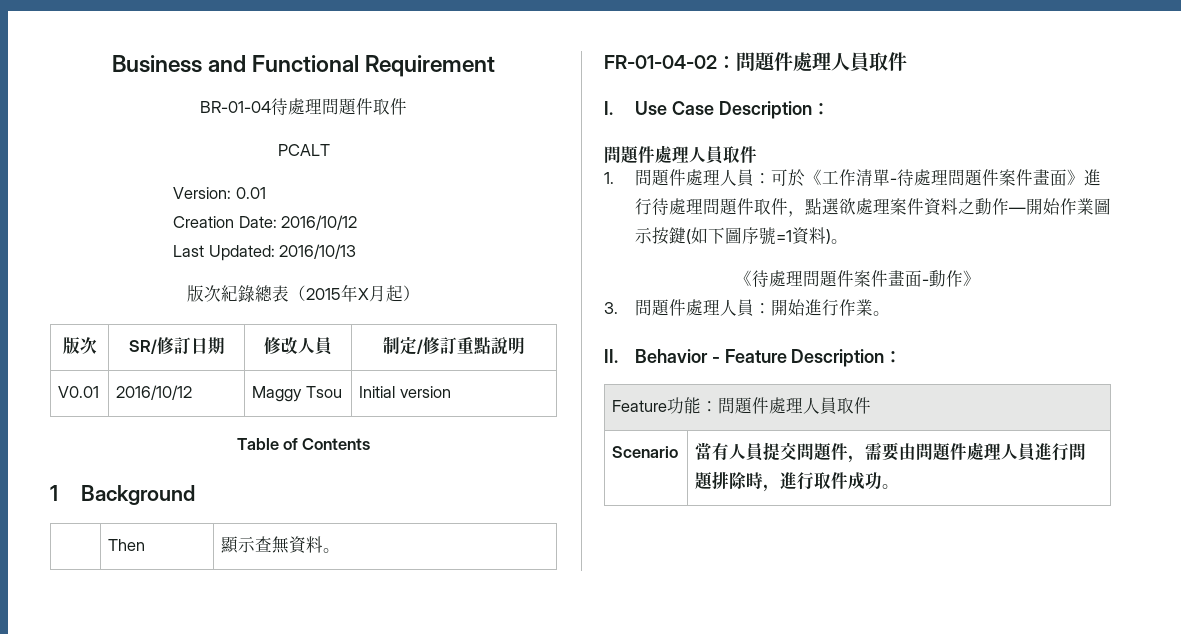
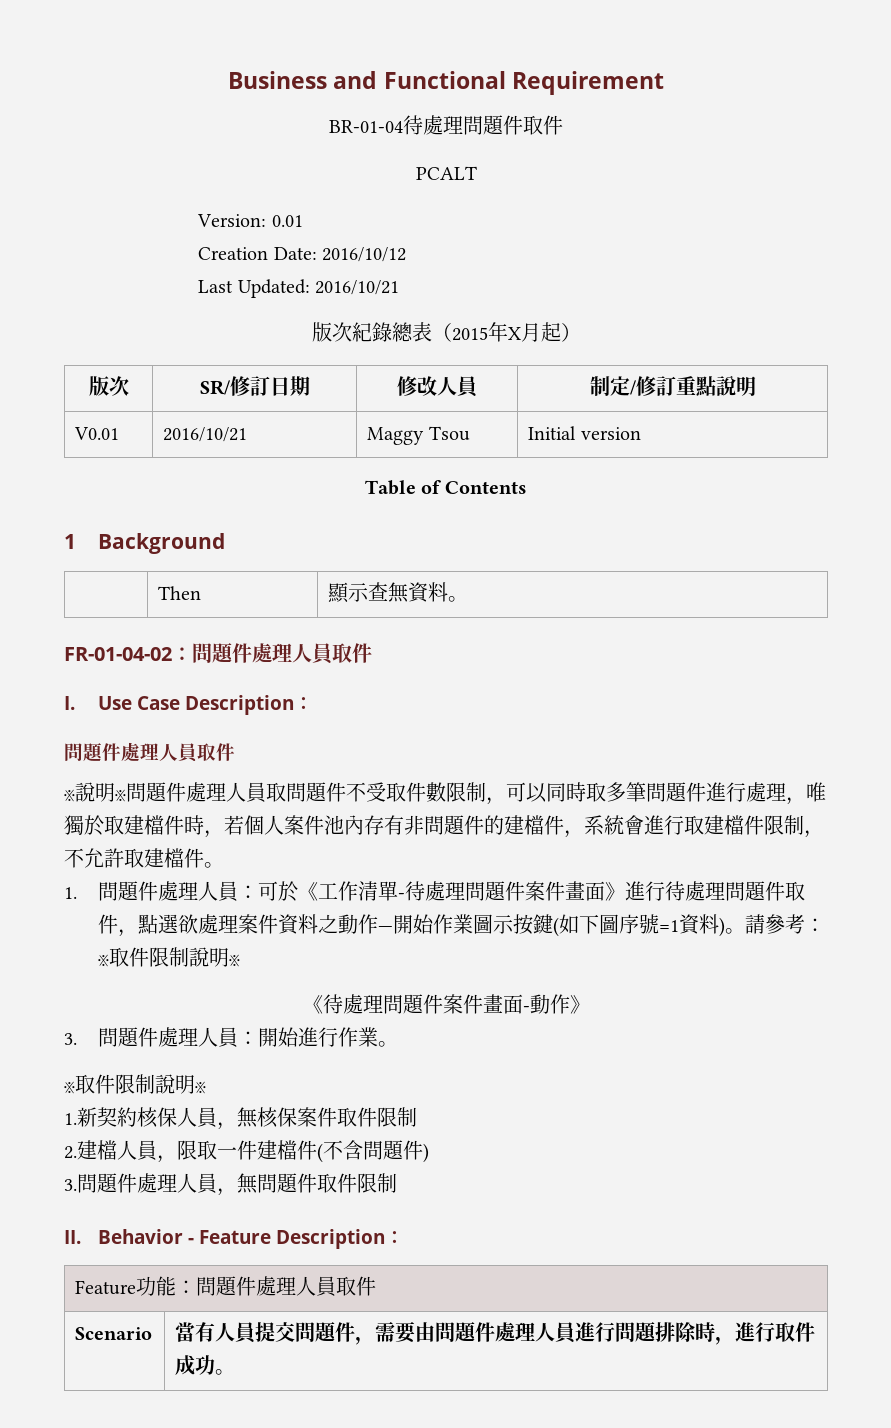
[279,244,357,259] 2016/10/13 -> [315,280,400,295] 2016/10/21
[116,385,193,400] 2016/10/12 -> [163,427,248,442] 2016/10/21
(757, 154) none -> [64,782,826,805] [64,815,824,838] [64,848,224,868] // ※說明※問題件處理人員取問題件不受取件數限制，可以同時取多筆問題件進行處理，唯獨於取建檔件時，若個人案件池內存有非問題件的建檔件，系統會進行取建檔件限制，不允許取建檔件。
(848, 241) none -> [744,914,825,934] [97,947,240,967] 請參考：※取件限制說明※
(890, 313) none -> [64,1074,206,1094] [64,1107,417,1130] [64,1140,429,1163] [64,1173,397,1196] // ※取件限制說明※ // 1.新契約核保人員，無核保案件取件限制 // 2.建檔人員，限取一件建檔件(不含問題件) // 3.問題件處理人員，無問題件取件限制

